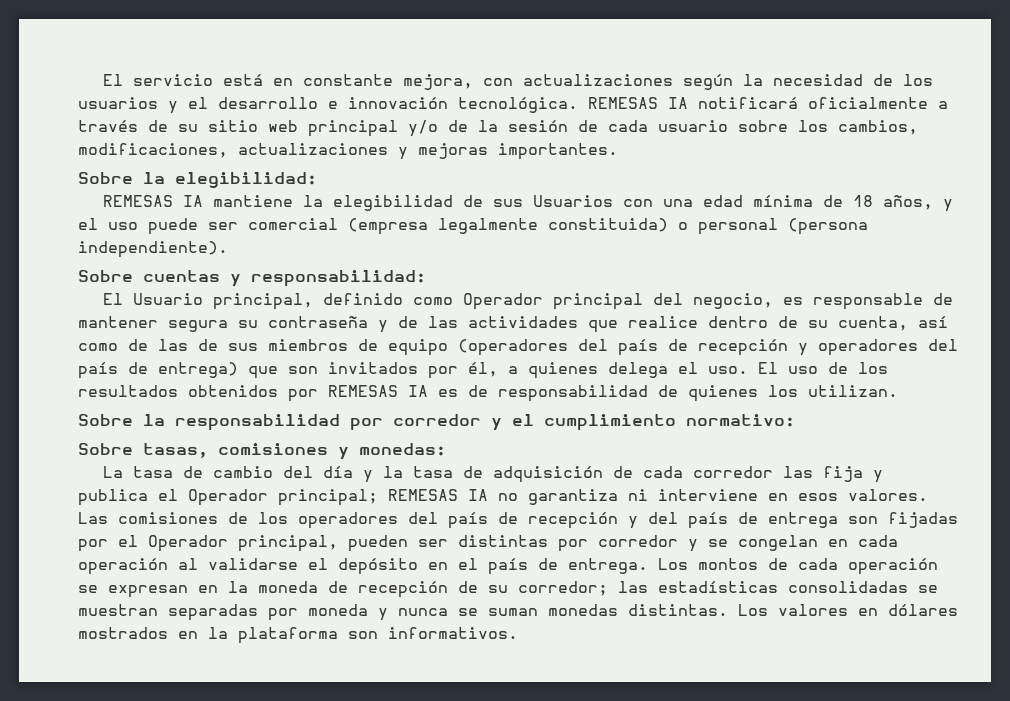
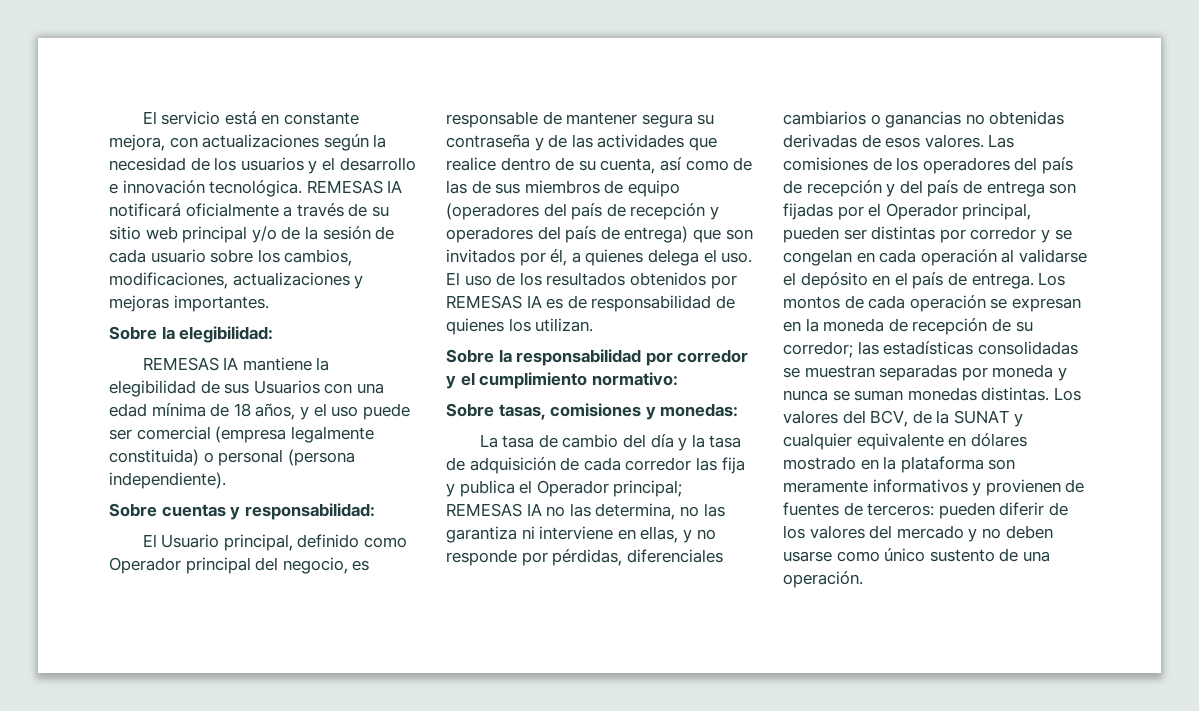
[528,489,788,505] garantiza ni interviene en -> [569,503,725,520] [446,526,716,543] [446,549,723,566] [783,111,1065,128] [783,134,881,148] las determina, no las garantiza ni interviene en ellas, y no responde por pérdidas, diferenciales cambiarios o ganancias no obtenidas derivadas de
(848, 610) none -> [842,410,1023,427] [783,433,944,450] del BCV, de la SUNAT y cualquier equivalente
[78,627,168,639] mostrados -> [783,456,856,470] mostrado
[388,627,518,639] informativos. -> [783,479,1085,496] [783,502,1068,519] [783,525,1053,542] [783,548,1050,562] [783,571,863,588] meramente informativos y provienen de fuentes de terceros: pueden diferir de los valores del mercado y no deben usarse como único sustento de una operación.

